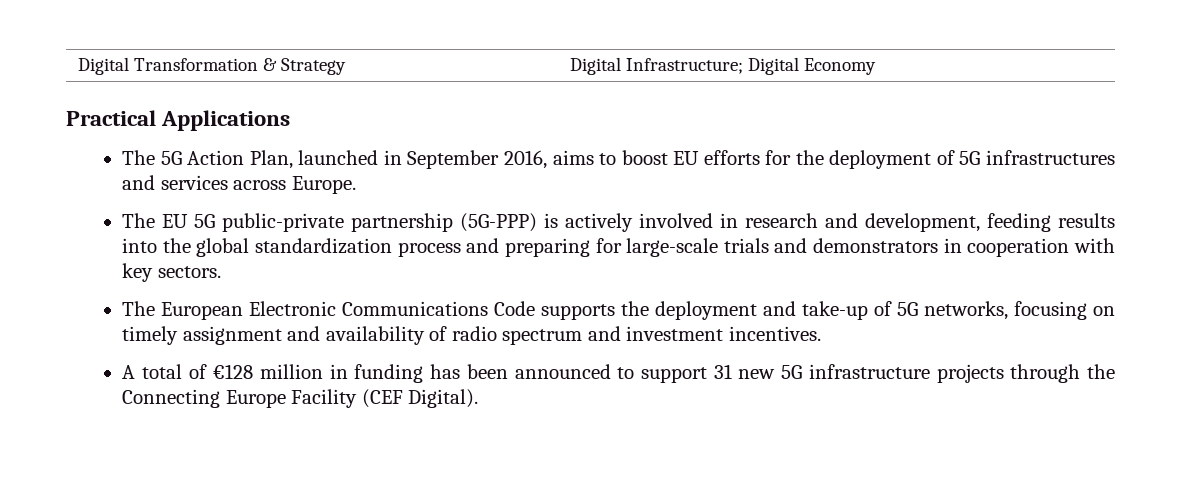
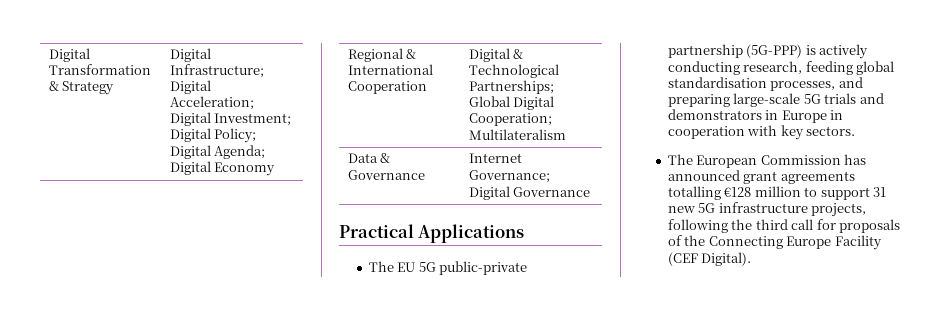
[804,58,877,75] [66,110,291,131] [122,150,1115,169] [122,175,356,194] Economy // Practical Applications // The 5G Action Plan, launched in September 2016, aims to boost EU efforts for the deployment of 5G infrastructures and services across Europe. -> [169,96,254,110] [169,112,292,126] [169,128,257,143] [169,145,266,159] [169,161,276,176] [347,48,417,62] [347,64,433,75] [347,81,427,94] [468,48,524,62] [468,64,559,78] [468,80,554,94] [468,96,555,110] [468,113,552,126] [468,129,566,140] [347,153,391,163] [347,170,425,180] [468,153,522,163] [468,170,550,183] [468,186,591,200] [339,224,525,243] Acceleration; Digital Investment; Digital Policy; Digital Agenda; Digital Economy // Regional & International Cooperation | Digital & Technological Partnerships; Global Digital Cooperation; Multilateralism // Data & Governance | Internet Governance; Digital Governance // Practical Applications
[639,213,1115,232] [122,238,719,257] involved in research and development, feeding results into the global standardization process and preparing for large-scale -> [667,61,895,75] [667,77,863,91] [667,93,821,107] conducting research, feeding global standardisation processes, and preparing large-scale 5G
(962, 245) none -> [781,110,844,123] Europe in
[249,301,1115,320] [122,326,821,345] [122,364,611,383] Electronic Communications Code supports the deployment and take-up of 5G networks, focusing on timely assignment and availability of radio spectrum and investment incentives. // A total of €128 million in funding has been announced -> [760,154,867,165] [667,170,855,184] [667,186,801,200] Commission has announced grant agreements totalling €128 million
[936,364,1081,383] projects through -> [811,203,867,217] [667,219,901,233] [667,235,682,246] projects, following the third call for proposals of

